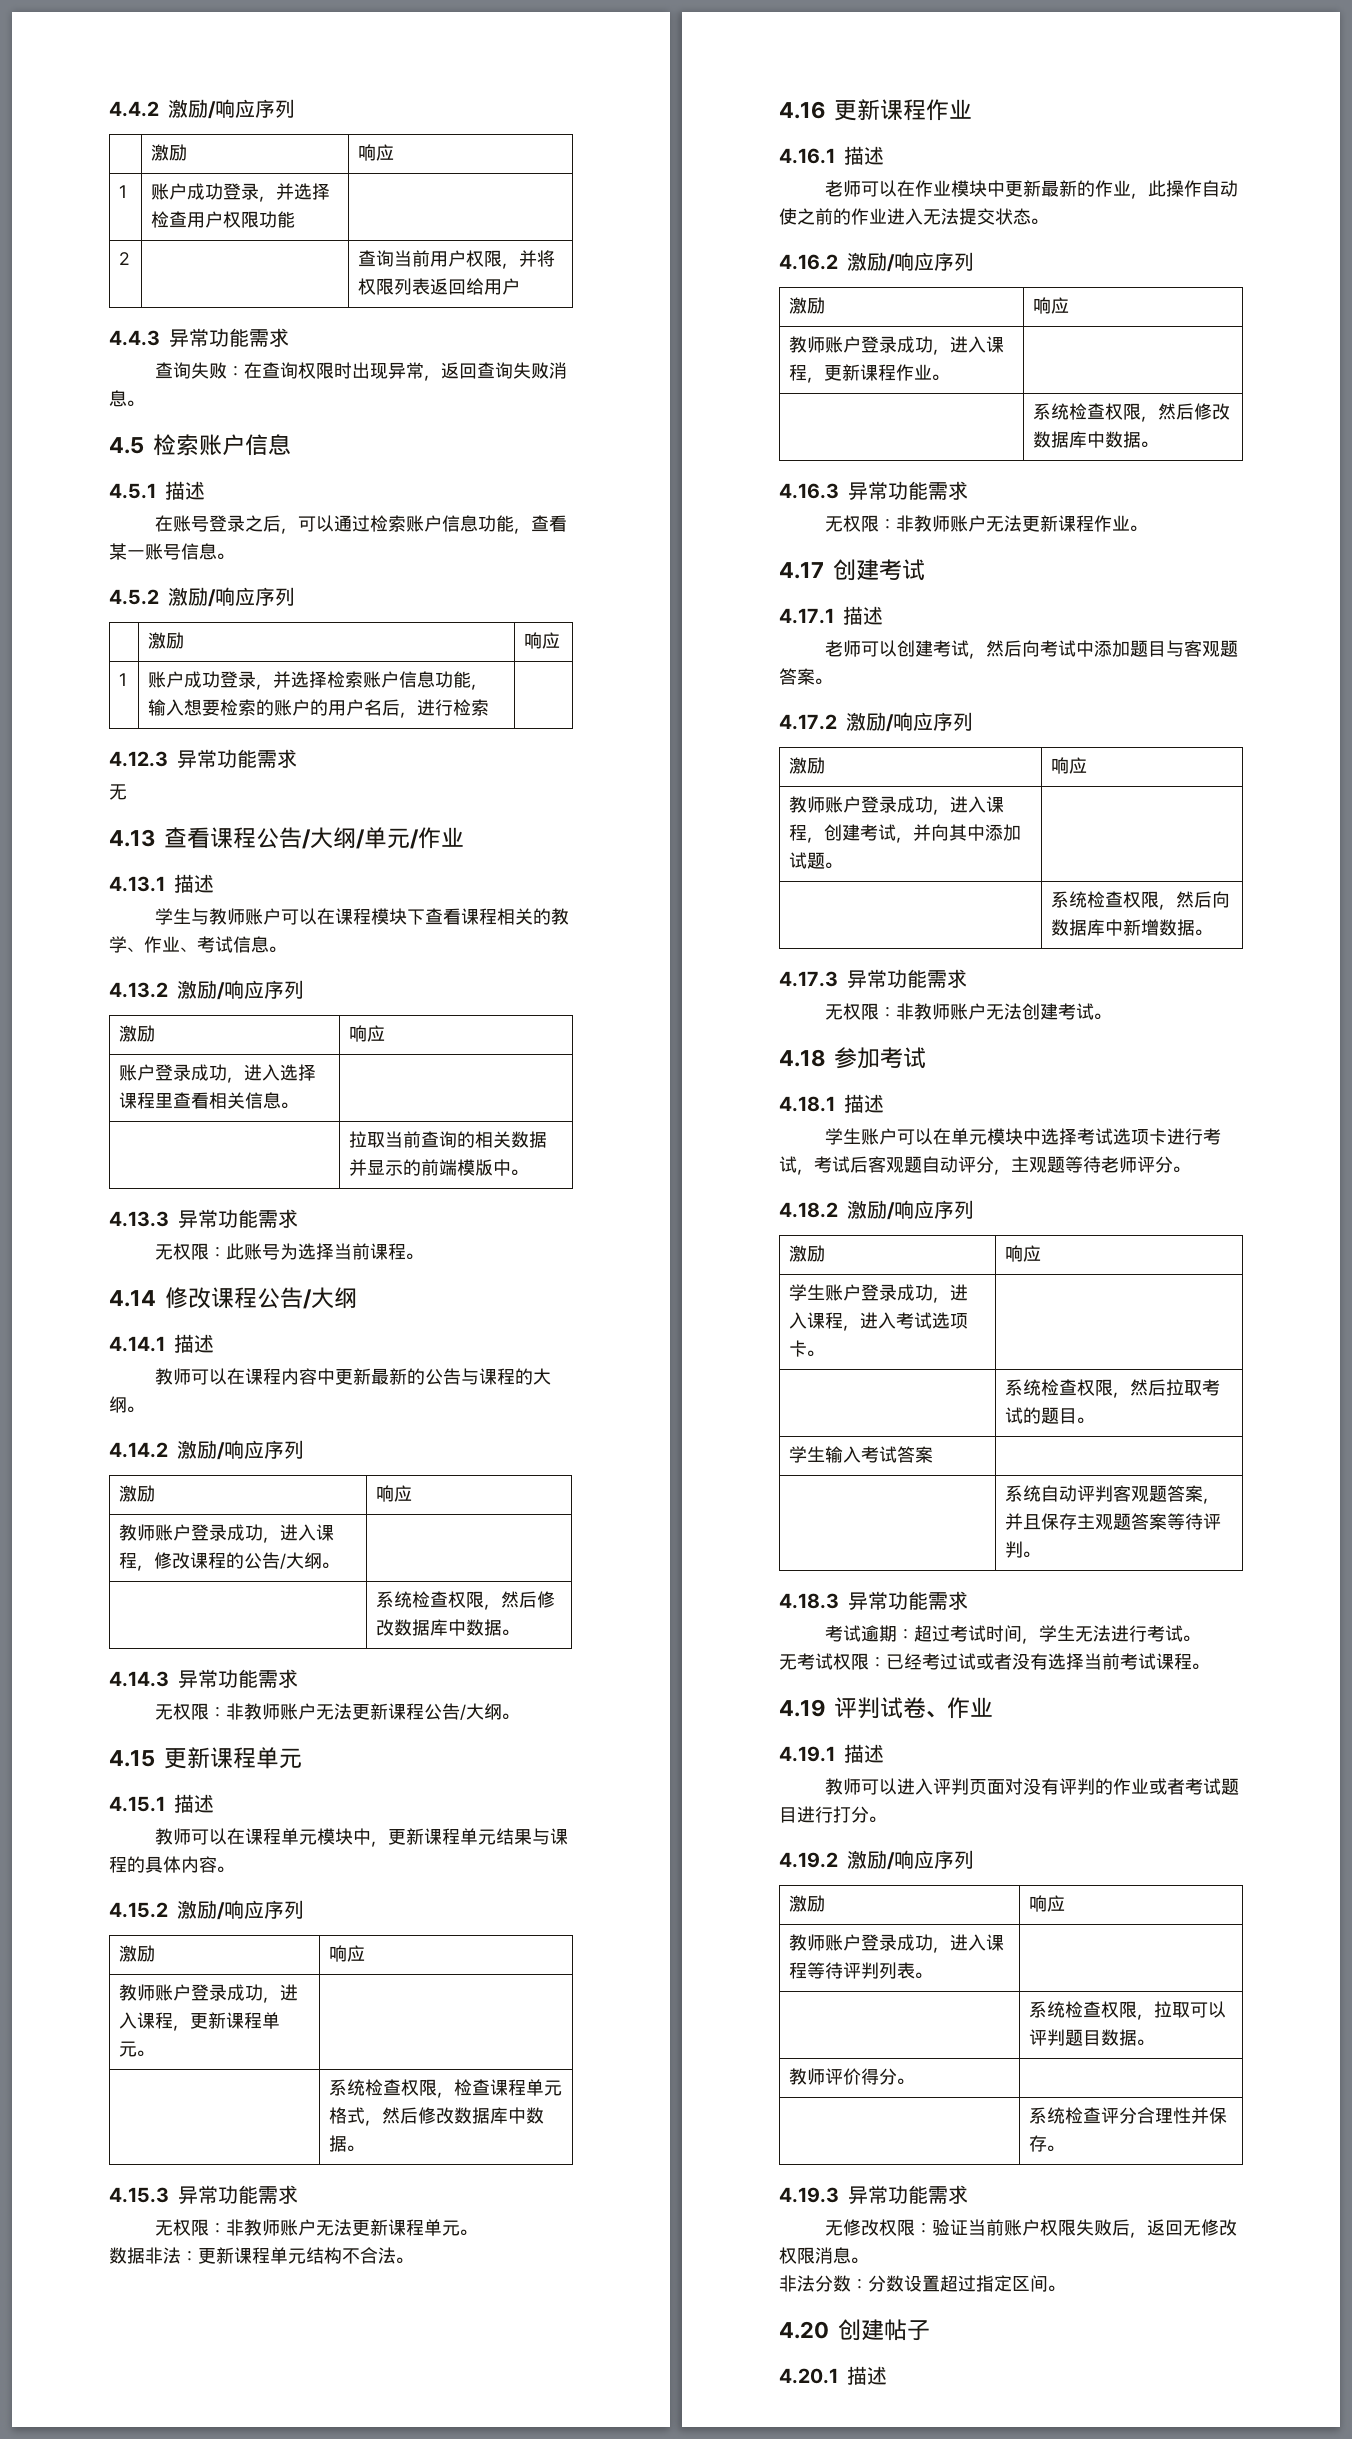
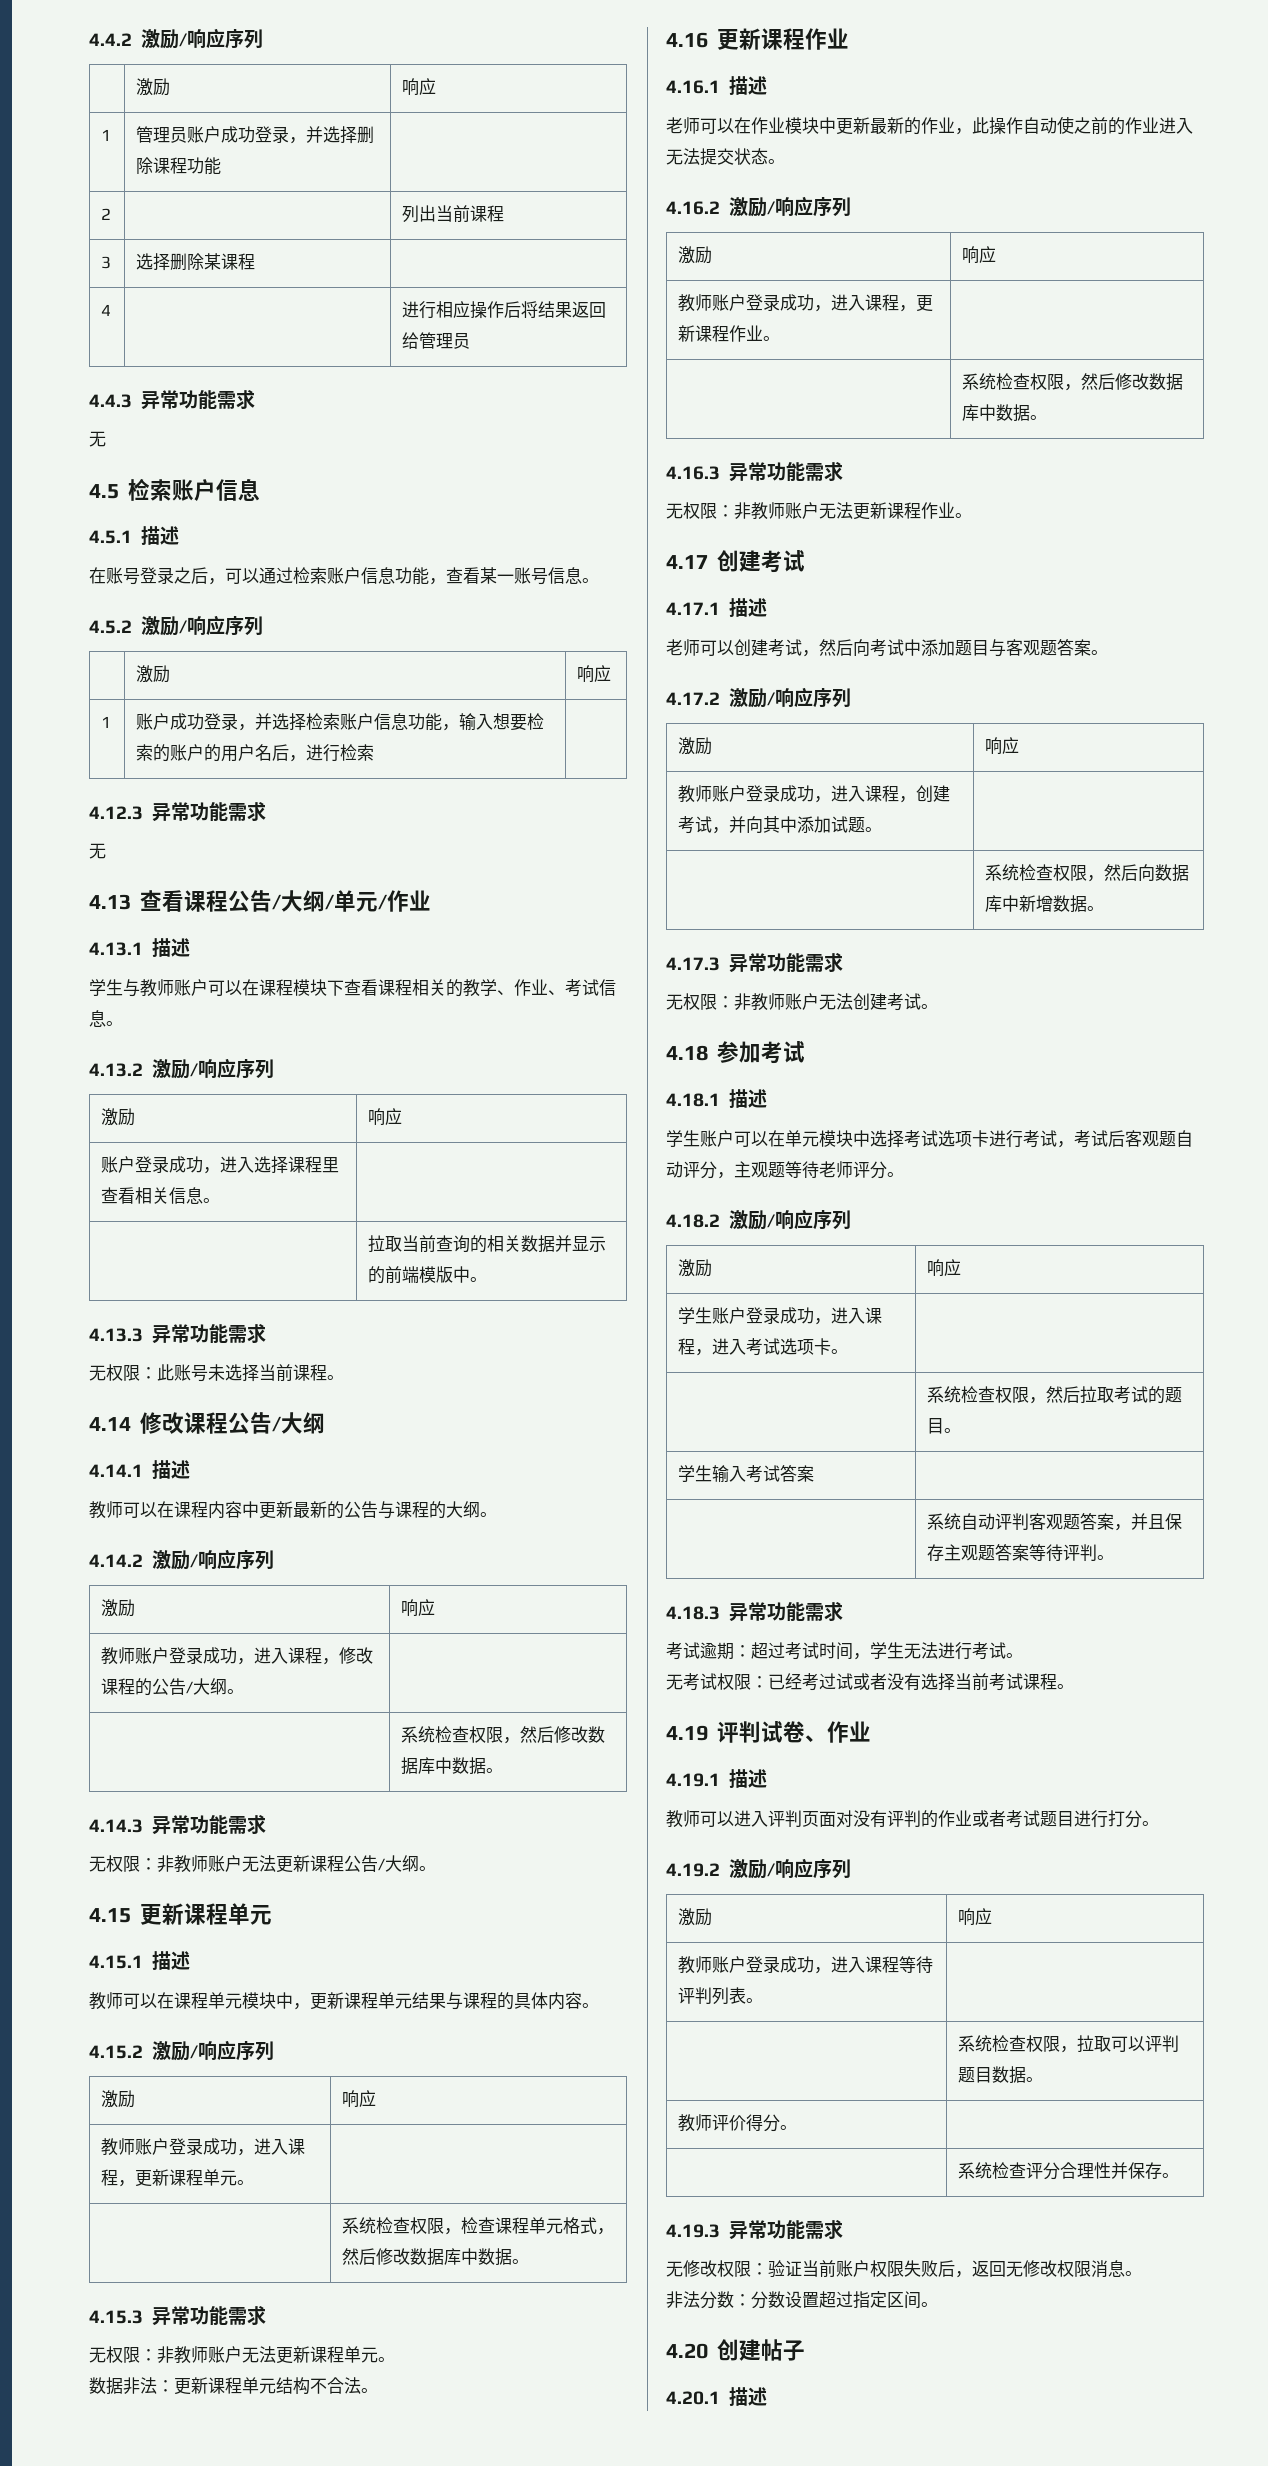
[151,183,331,202] [151,211,260,228] 账户成功登录，并选择检查用户权限 -> [136,126,375,144] [136,157,188,174] 管理员账户成功登录，并选择删除课程
[358,250,556,269] [358,278,521,295] [109,328,289,347] [155,362,568,381] [109,390,144,407] 查询当前用户权限，并将权限列表返回给用户 // 4.4.3异常功能需求 // 查询失败：在查询权限时出现异常，返回查询失败消息。 -> [402,205,505,223] [101,256,112,269] [136,253,256,271] [101,304,112,316] [402,301,607,319] [402,332,471,349] [89,389,255,410] [89,431,106,447] 列出当前课程 // 3 | 选择删除某课程 | // 4 | | 进行相应操作后将结果返回给管理员 // 4.4.3异常功能需求 // 无
[280,1243,299,1260] 为 -> [208,1364,225,1381] 未

